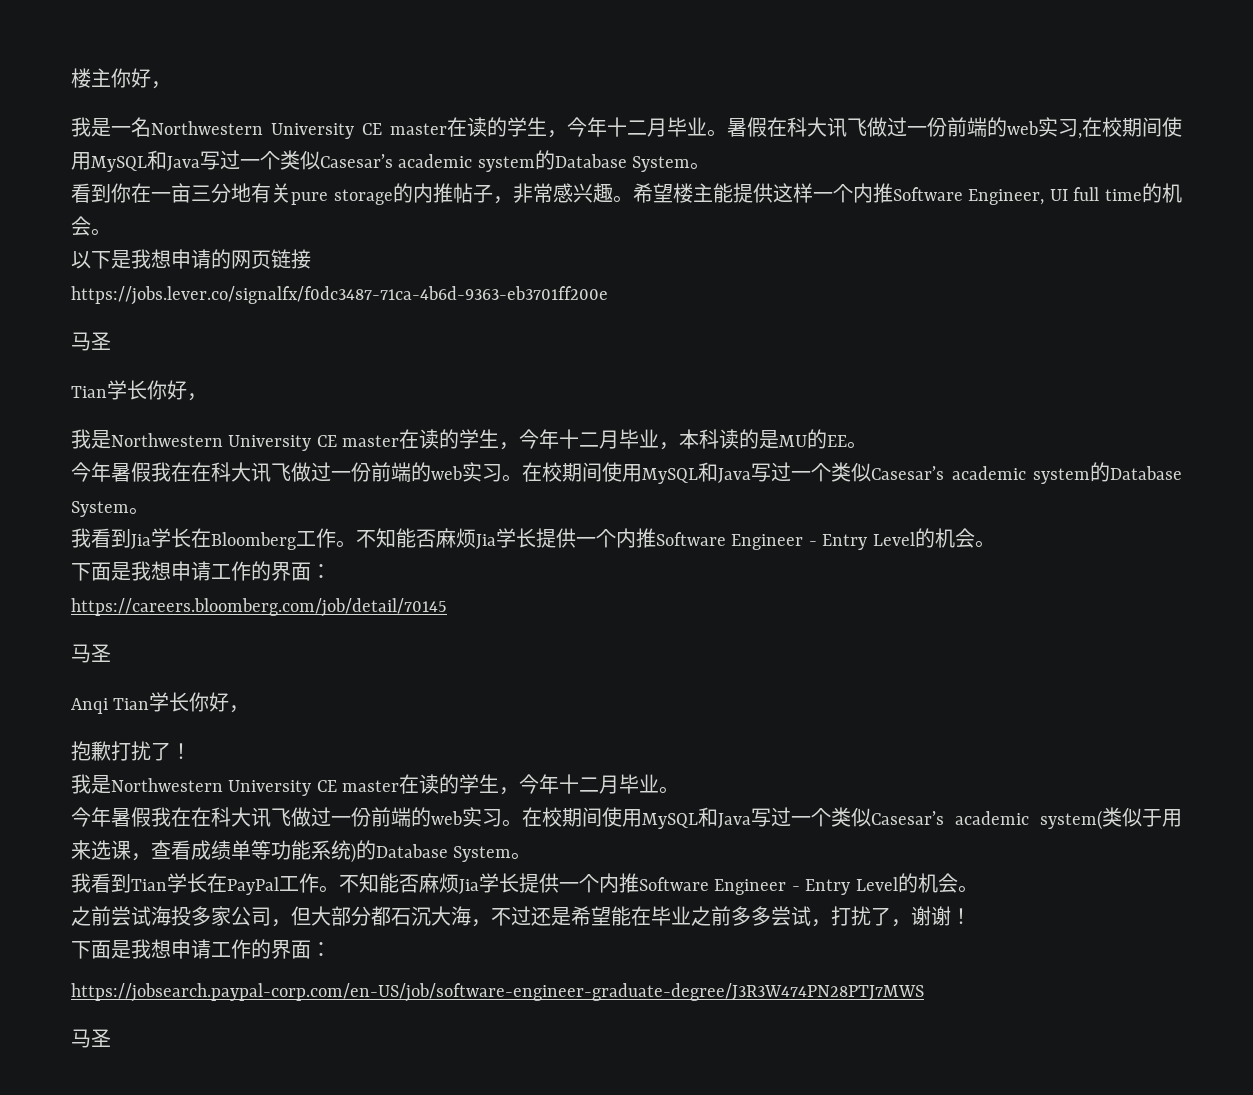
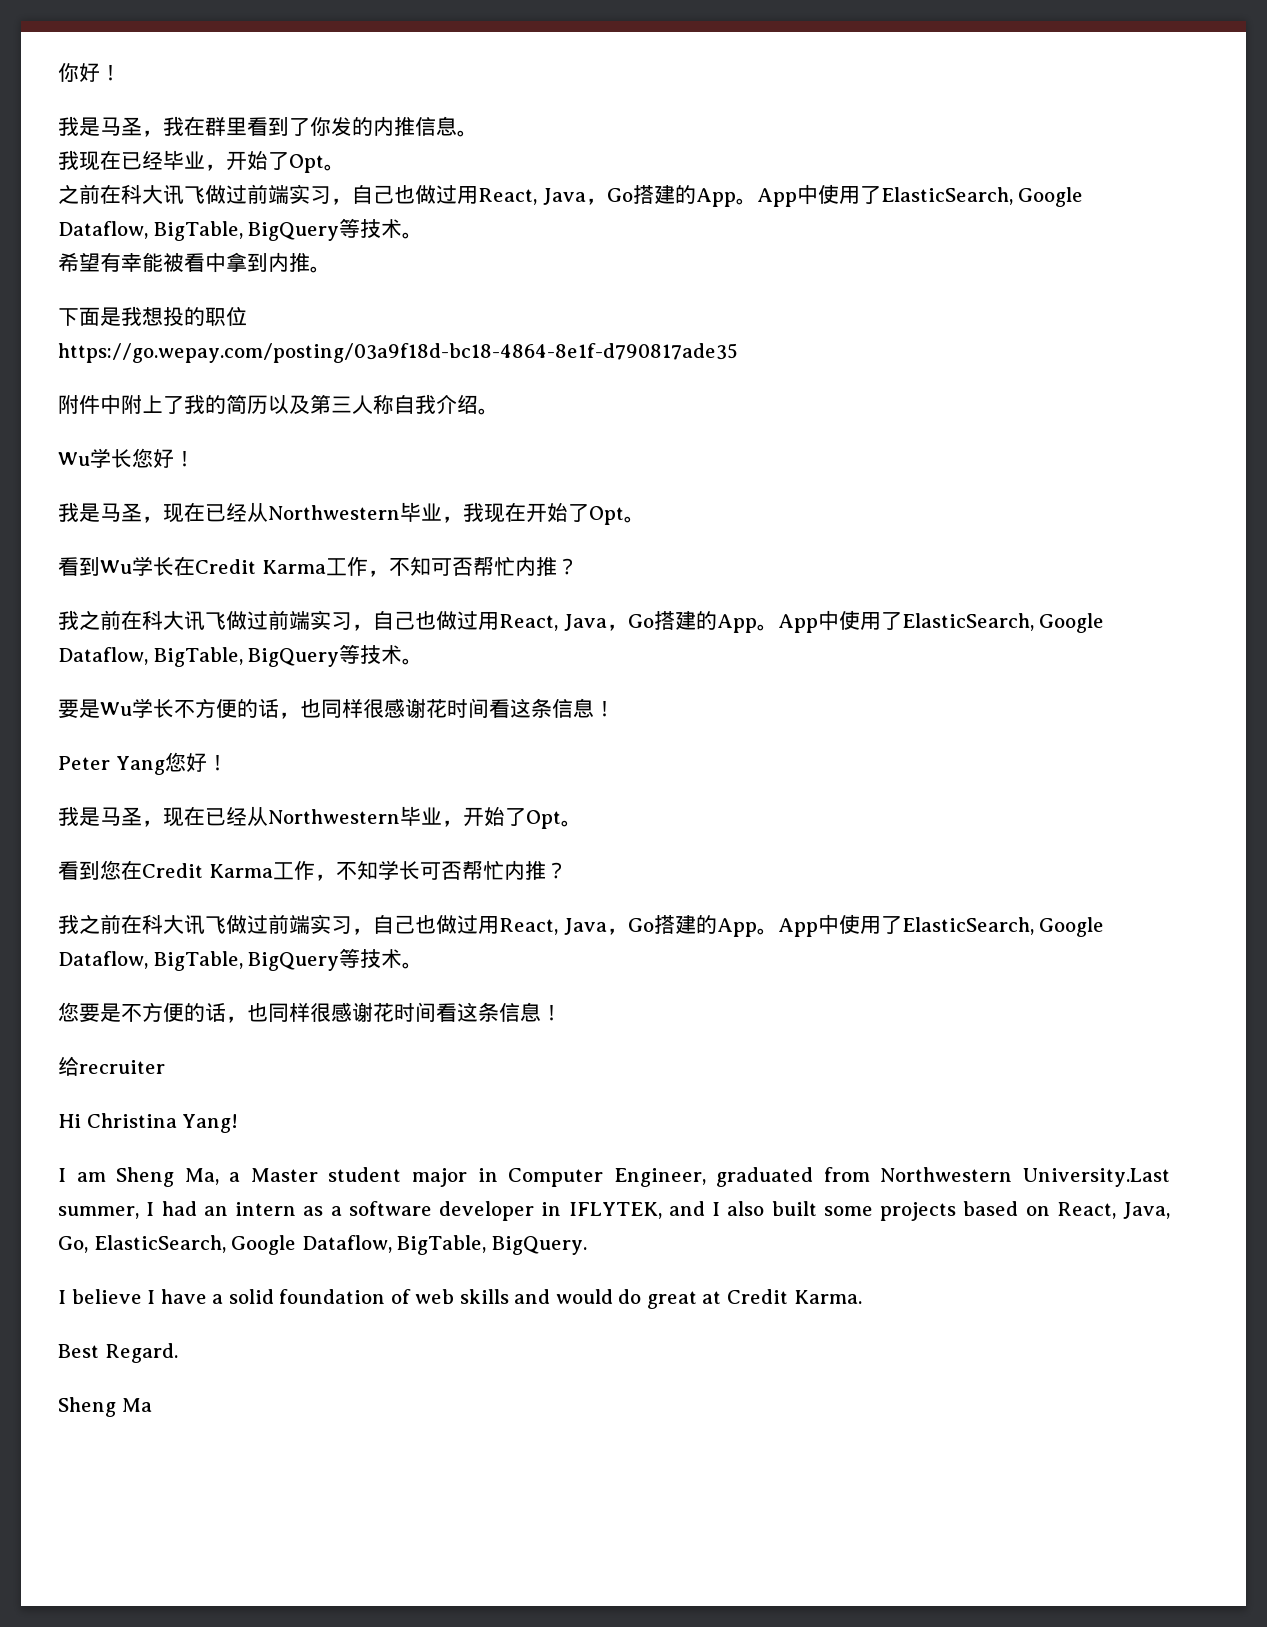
[71,68,171,89] [71,117,1182,139] [71,150,711,172] [71,183,1182,205] [71,216,111,236] [71,249,311,269] [71,286,608,305] [71,332,111,351] [71,380,207,401] [71,429,868,451] [71,462,1182,484] [71,501,149,517] [71,528,995,550] [71,561,331,581] [71,598,447,617] [71,644,111,663] [71,692,250,714] [71,741,191,761] [71,774,680,796] [71,807,1182,830] [71,840,532,863] [71,873,978,895] [71,906,971,927] [71,939,331,959] [71,983,924,1002] [71,1029,111,1048] 楼主你好， // 我是一名Northwestern University CE master在读的学生，今年十二月毕业。暑假在科大讯飞做过一份前端的web实习,在校期间使用MySQL和Java写过一个类似Casesar’s academic system的Database System。 // 看到你在一亩三分地有关pure storage的内推帖子，非常感兴趣。希望楼主能提供这样一个内推Software Engineer, UI full time的机会。 // 以下是我想申请的网页链接 // https://jobs.lever.co/signalfx/f0dc3487-71ca-4b6d-9363-eb3701ff200e // 马圣 // Tian学长你好， // 我是Northwestern University CE master在读的学生，今年十二月毕业，本科读的是MU的EE。 // 今年暑假我在在科大讯飞做过一份前端的web实习。在校期间使用MySQL和Java写过一个类似Casesar’s academic system的Database System。 // 我看到Jia学长在Bloomberg工作。不知能否麻烦Jia学长提供一个内推Software Engineer - Entry Level的机会。 // 下面是我想申请工作的界面： // https://careers.bloomberg.com/job/detail/70145 // 马圣 // Anqi Tian学长你好， // 抱歉打扰了！ // 我是Northwestern University CE master在读的学生，今年十二月毕业。 // 今年暑假我在在科大讯飞做过一份前端的web实习。在校期间使用MySQL和Java写过一个类似Casesar’s academic system(类似于用来选课，查看成绩单等功能系统)的Database System。 // 我看到Tian学长在PayPal工作。不知能否麻烦Jia学长提供一个内推Software Engineer - Entry Level的机会。 // 之前尝试海投多家公司，但大部分都石沉大海，不过还是希望能在毕业之前多多尝试，打扰了，谢谢！ // 下面是我想申请工作的界面： // https://jobsearch.paypal-corp.com/en-US/job/software-engineer-graduate-degree/J3R3W474PN28PTJ7MWS // 马圣 -> [58,63,121,82] [58,116,478,137] [58,150,345,173] [58,184,1084,207] [58,218,424,241] [58,252,331,273] [58,306,247,326] [58,343,738,363] [58,394,499,415] [58,448,195,468] [58,502,645,525] [58,556,578,577] [58,610,1105,633] [58,644,424,667] [58,698,615,719] [58,752,228,775] [58,806,582,829] [58,860,567,881] [58,914,1105,937] [58,948,424,971] [58,1002,562,1023] [58,1056,165,1076] [58,1113,239,1133] [58,1167,1171,1187] [58,1201,1171,1221] [58,1235,587,1255] [58,1289,862,1309] [58,1343,178,1363] [58,1397,152,1417] 你好！ // 我是马圣，我在群里看到了你发的内推信息。 // 我现在已经毕业，开始了Opt。 // 之前在科大讯飞做过前端实习，自己也做过用React, Java，Go搭建的App。App中使用了ElasticSearch, Google Dataflow, BigTable, BigQuery等技术。 // 希望有幸能被看中拿到内推。 // 下面是我想投的职位 // https://go.wepay.com/posting/03a9f18d-bc18-4864-8e1f-d790817ade35 // 附件中附上了我的简历以及第三人称自我介绍。 // Wu学长您好！ // 我是马圣，现在已经从Northwestern毕业，我现在开始了Opt。 // 看到Wu学长在Credit Karma工作，不知可否帮忙内推？ // 我之前在科大讯飞做过前端实习，自己也做过用React, Java，Go搭建的App。App中使用了ElasticSearch, Google Dataflow, BigTable, BigQuery等技术。 // 要是Wu学长不方便的话，也同样很感谢花时间看这条信息！ // Peter Yang您好！ // 我是马圣，现在已经从Northwestern毕业，开始了Opt。 // 看到您在Credit Karma工作，不知学长可否帮忙内推？ // 我之前在科大讯飞做过前端实习，自己也做过用React, Java，Go搭建的App。App中使用了ElasticSearch, Google Dataflow, BigTable, BigQuery等技术。 // 您要是不方便的话，也同样很感谢花时间看这条信息！ // 给recruiter // Hi Christina Yang! // I am Sheng Ma, a Master student major in Computer Engineer, graduated from Northwestern University.Last summer, I had an intern as a software developer in IFLYTEK, and I also built some projects based on React, Java, Go, ElasticSearch, Google Dataflow, BigTable, BigQuery. // I believe I have a solid foundation of web skills and would do great at Credit Karma. // Best Regard. // Sheng Ma

